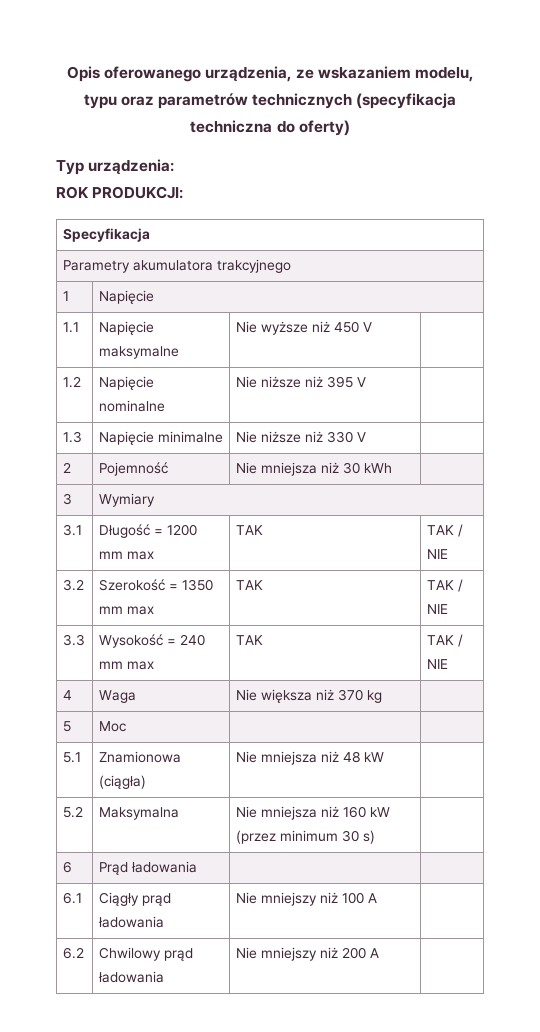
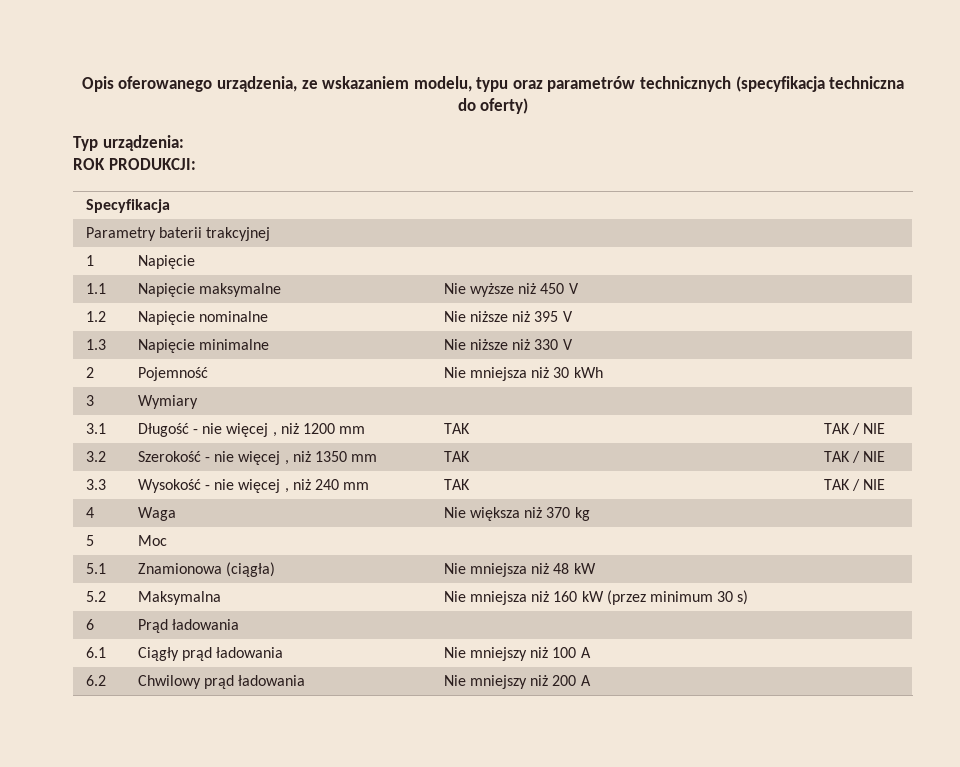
[132,259,291,273] akumulatora trakcyjnego -> [159,227,271,241] baterii trakcyjnej
[153,529,163,535] = -> [193,423,299,437] - nie więcej , niż
[126,551,154,560] max -> (366, 430) none
[168,584,178,590] = -> [205,451,311,465] - nie więcej , niż
[126,606,154,615] max -> (378, 458) none
[166,639,176,645] = -> [205,479,311,493] - nie więcej , niż
[126,661,154,670] max -> (370, 486) none

